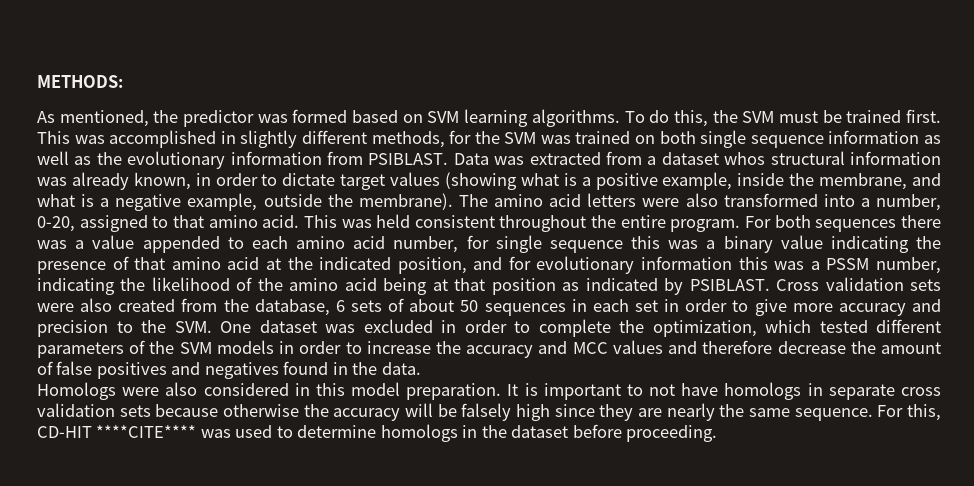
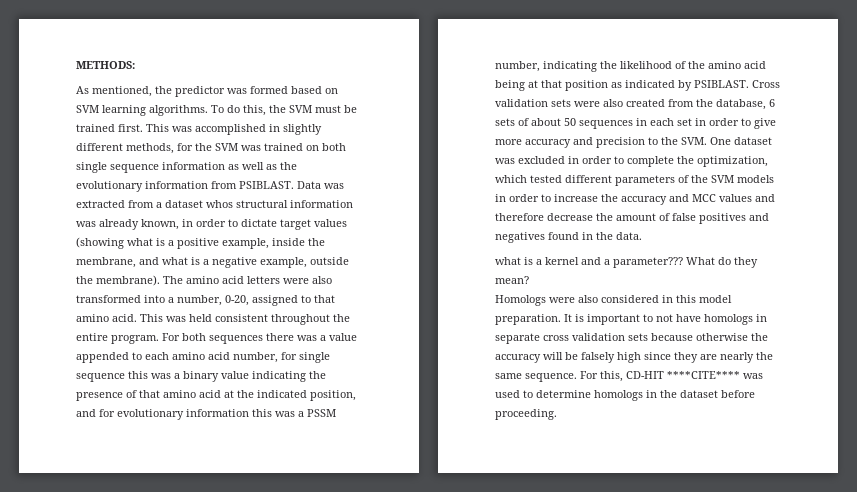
(421, 368) none -> [495,257,758,268] [495,276,529,284] // what is a kernel and a parameter??? What do they mean?

